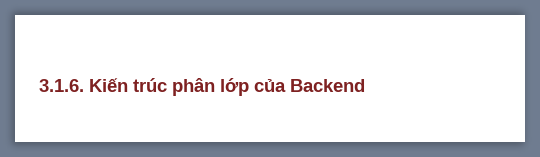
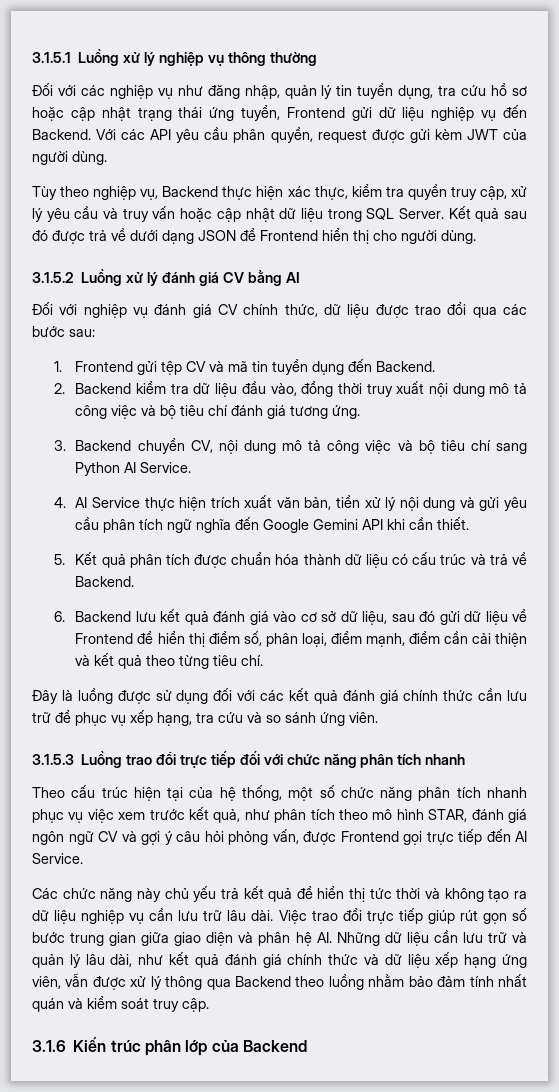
[39,79,84,92] 3.1.6. -> [32,49,317,67] [32,82,527,99] [32,104,528,121] [32,126,527,143] [32,151,107,165] [32,183,527,200] [32,205,527,222] [32,227,476,244] [32,269,300,286] [32,301,527,318] [32,326,95,337] [53,358,436,375] [53,380,527,397] [75,405,361,419] [53,438,528,454] [75,462,192,476] [53,494,527,511] [75,516,470,533] [53,551,527,568] [75,576,135,587] [53,608,527,625] [75,630,527,647] [75,652,264,669] [32,687,527,704] [32,709,378,726] [32,751,466,769] [32,784,527,801] [32,806,527,823] [32,828,527,845] [32,853,83,864] [32,885,527,902] [32,907,527,924] [32,930,527,946] [32,951,527,968] [32,973,528,990] [32,996,209,1012] [32,1040,66,1052] 3.1.5.1 Luồng xử lý nghiệp vụ thông thường // Đối với các nghiệp vụ như đăng nhập, quản lý tin tuyển dụng, tra cứu hồ sơ hoặc cập nhật trạng thái ứng tuyển, Frontend gửi dữ liệu nghiệp vụ đến Backend. Với các API yêu cầu phân quyền, request được gửi kèm JWT của người dùng. // Tùy theo nghiệp vụ, Backend thực hiện xác thực, kiểm tra quyền truy cập, xử lý yêu cầu và truy vấn hoặc cập nhật dữ liệu trong SQL Server. Kết quả sau đó được trả về dưới dạng JSON để Frontend hiển thị cho người dùng. // 3.1.5.2 Luồng xử lý đánh giá CV bằng AI // Đối với nghiệp vụ đánh giá CV chính thức, dữ liệu được trao đổi qua các bước sau: // 1. Frontend gửi tệp CV và mã tin tuyển dụng đến Backend. // 2. Backend kiểm tra dữ liệu đầu vào, đồng thời truy xuất nội dung mô tả công việc và bộ tiêu chí đánh giá tương ứng. // 3. Backend chuyển CV, nội dung mô tả công việc và bộ tiêu chí sang Python AI Service. // 4. AI Service thực hiện trích xuất văn bản, tiền xử lý nội dung và gửi yêu cầu phân tích ngữ nghĩa đến Google Gemini API khi cần thiết. // 5. Kết quả phân tích được chuẩn hóa thành dữ liệu có cấu trúc và trả về Backend. // 6. Backend lưu kết quả đánh giá vào cơ sở dữ liệu, sau đó gửi dữ liệu về Frontend để hiển thị điểm số, phân loại, điểm mạnh, điểm cần cải thiện và kết quả theo từng tiêu chí. // Đây là luồng được sử dụng đối với các kết quả đánh giá chính thức cần lưu trữ để phục vụ xếp hạng, tra cứu và so sánh ứng viên. // 3.1.5.3 Luồng trao đổi trực tiếp đối với chức năng phân tích nhanh // Theo cấu trúc hiện tại của hệ thống, một số chức năng phân tích nhanh phục vụ việc xem trước kết quả, như phân tích theo mô hình STAR, đánh giá ngôn ngữ CV và gợi ý câu hỏi phỏng vấn, được Frontend gọi trực tiếp đến AI Service. // Các chức năng này chủ yếu trả kết quả để hiển thị tức thời và không tạo ra dữ liệu nghiệp vụ cần lưu trữ lâu dài. Việc trao đổi trực tiếp giúp rút gọn số bước trung gian giữa giao diện và phân hệ AI. Những dữ liệu cần lưu trữ và quản lý lâu dài, như kết quả đánh giá chính thức và dữ liệu xếp hạng ứng viên, vẫn được xử lý thông qua Backend theo luồng nhằm bảo đảm tính nhất quán và kiểm soát truy cập. // 3.1.6

